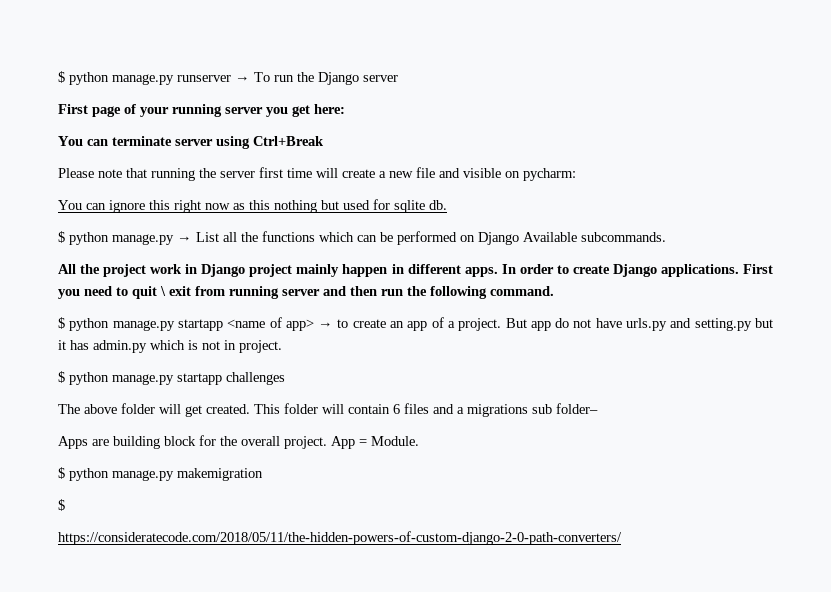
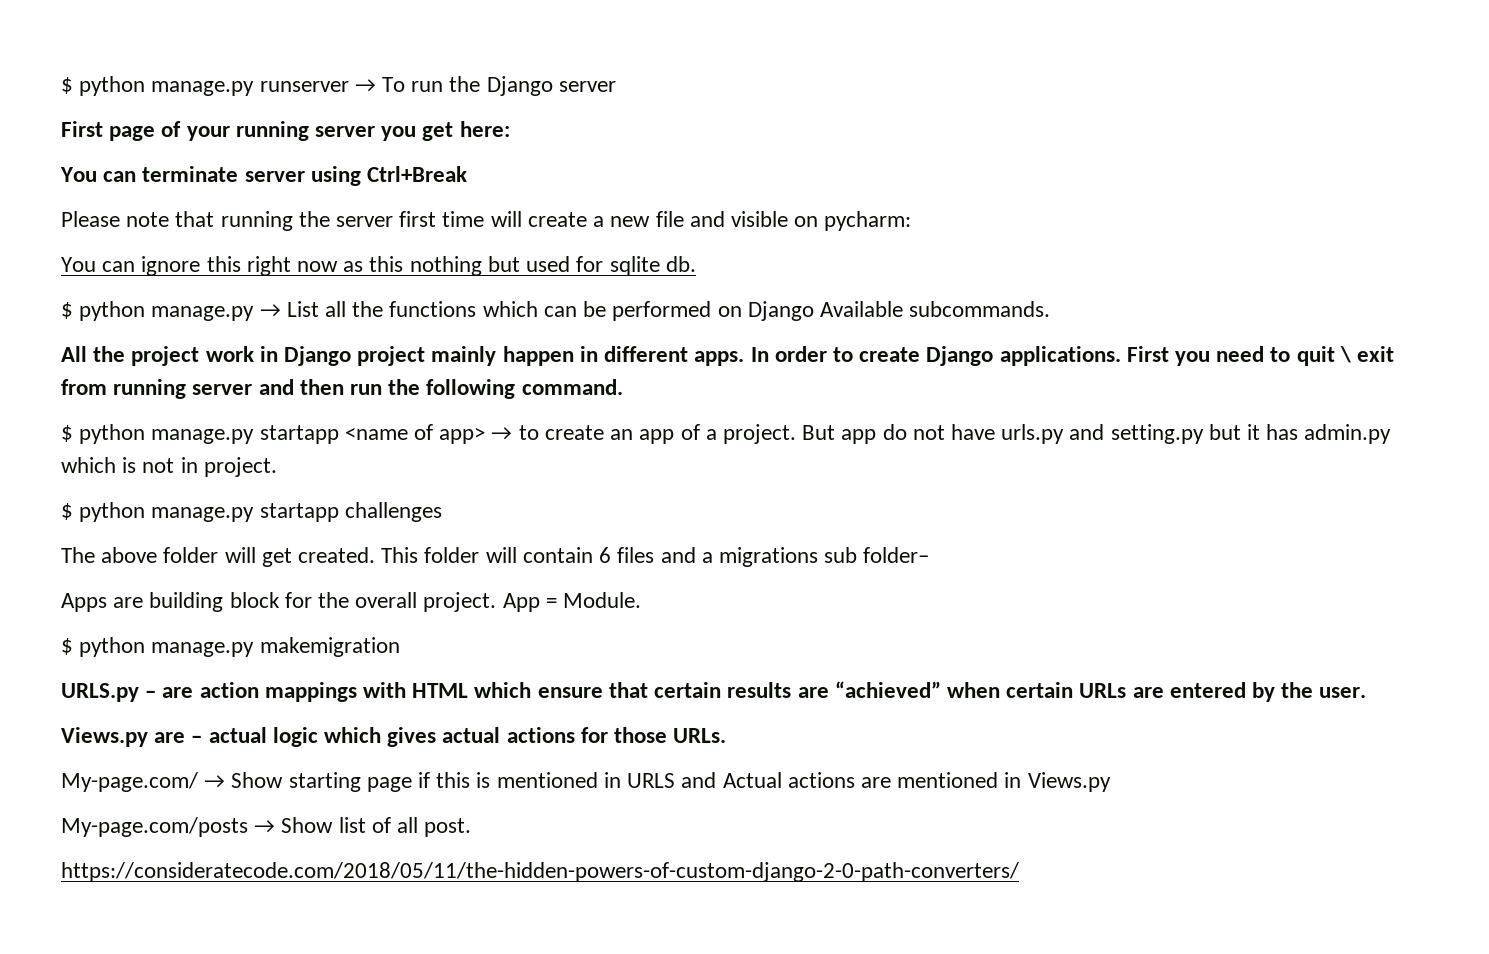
[58,499,65,511] $ -> [61,681,1367,702] [61,727,727,747] [61,772,1111,792] [61,817,472,837] URLS.py – are action mappings with HTML which ensure that certain results are “achieved” when certain URLs are entered by the user. // Views.py are – actual logic which gives actual actions for those URLs. // My-page.com/ → Show starting page if this is mentioned in URLS and Actual actions are mentioned in Views.py // My-page.com/posts → Show list of all post.

